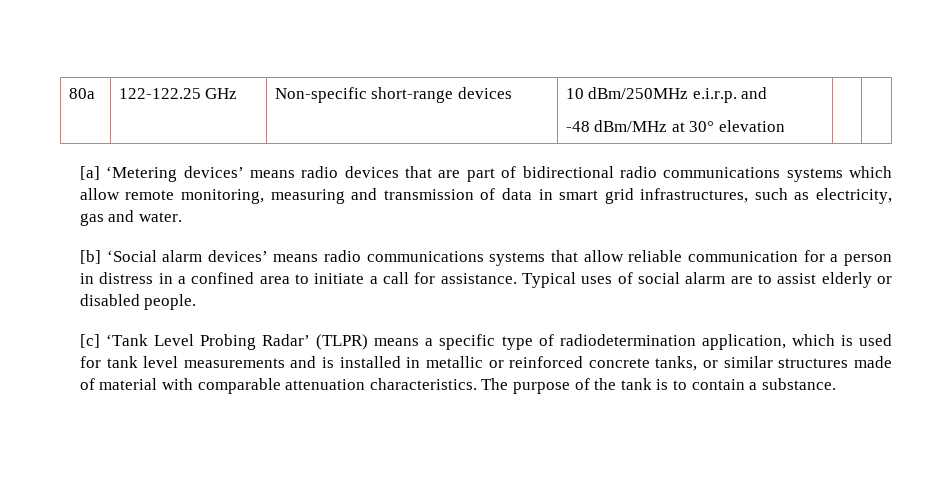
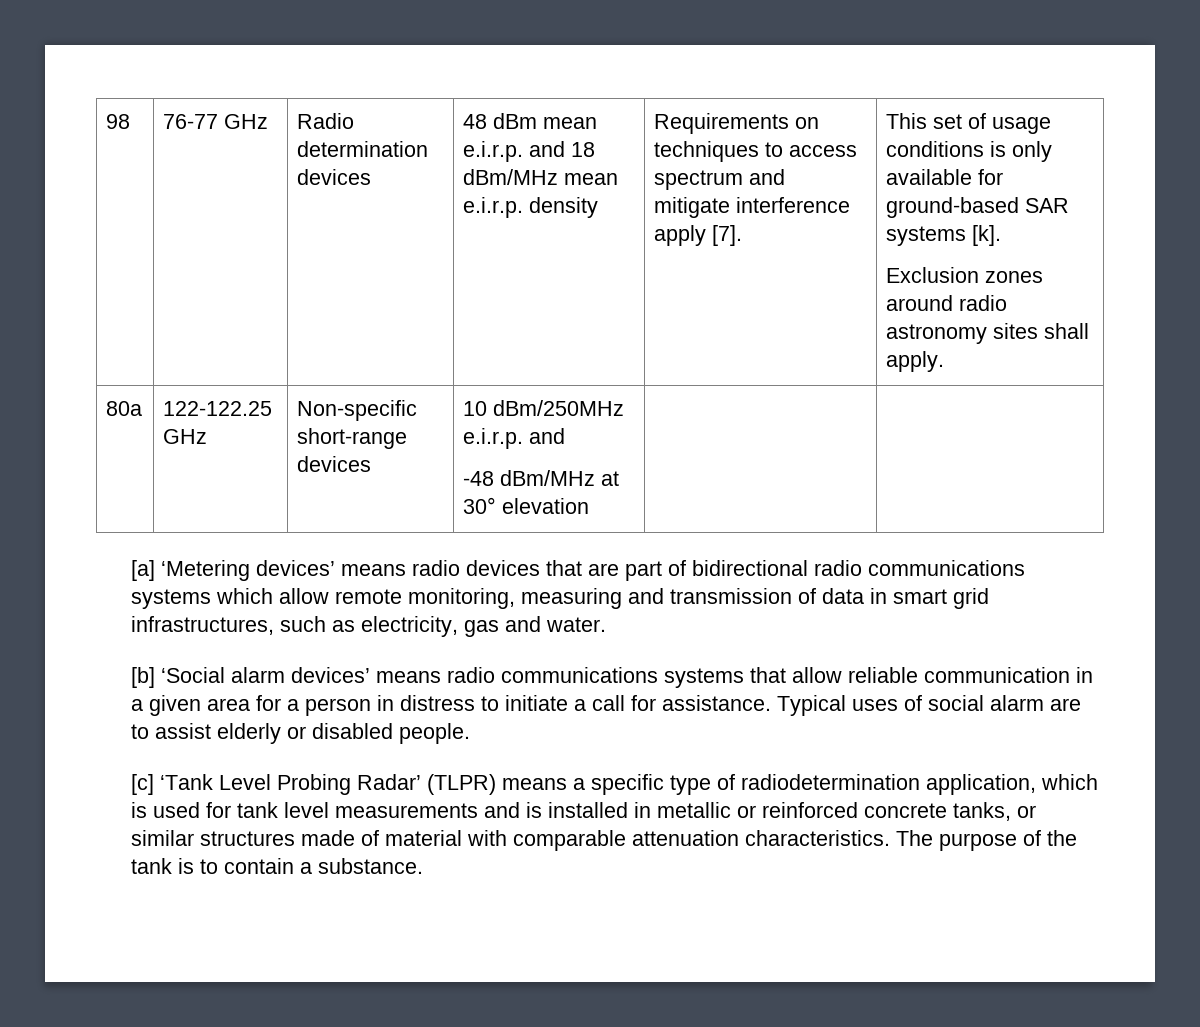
(68, 93) none -> [106,114,131,129] [163,114,269,129] [297,113,355,129] [297,141,429,157] [297,169,372,185] [463,113,598,129] [463,141,596,162] [463,169,619,185] [463,197,599,218] [654,113,820,134] [654,141,858,162] [654,169,786,190] [654,197,851,218] [654,225,743,246] [886,113,1052,134] [886,141,1053,162] [886,169,1004,185] [886,197,1070,218] [886,225,1002,246] [886,267,1044,283] [886,295,1008,311] [886,323,1090,344] [886,351,945,372] 98 | 76-77 GHz | Radio determination devices | 48 dBm mean e.i.r.p. and 18 dBm/MHz mean e.i.r.p. density | Requirements on techniques to access spectrum and mitigate interference apply [7]. | This set of usage conditions is only available for ground-based SAR systems [k]. // Exclusion zones around radio astronomy sites shall apply. //
(799, 256) none -> [1075,667,1093,683] [130,695,250,716] in a given area
[158,272,290,284] in a confined area -> (475, 703) none

